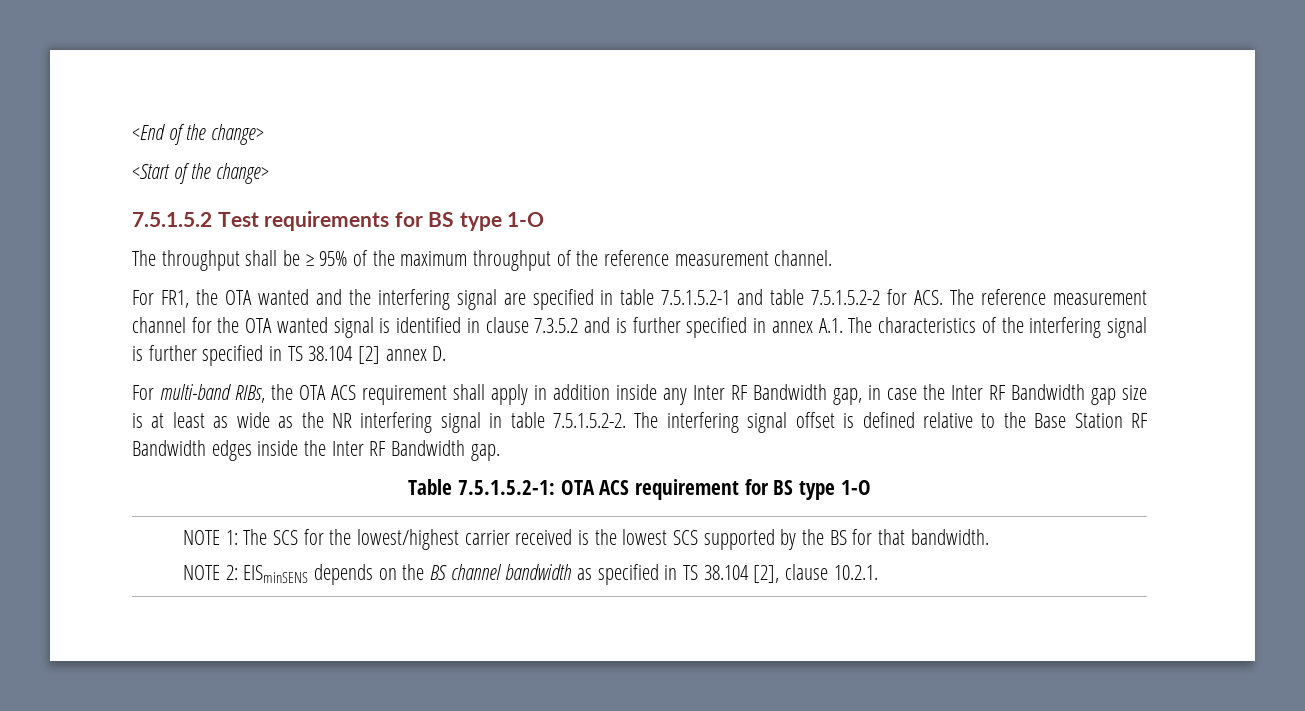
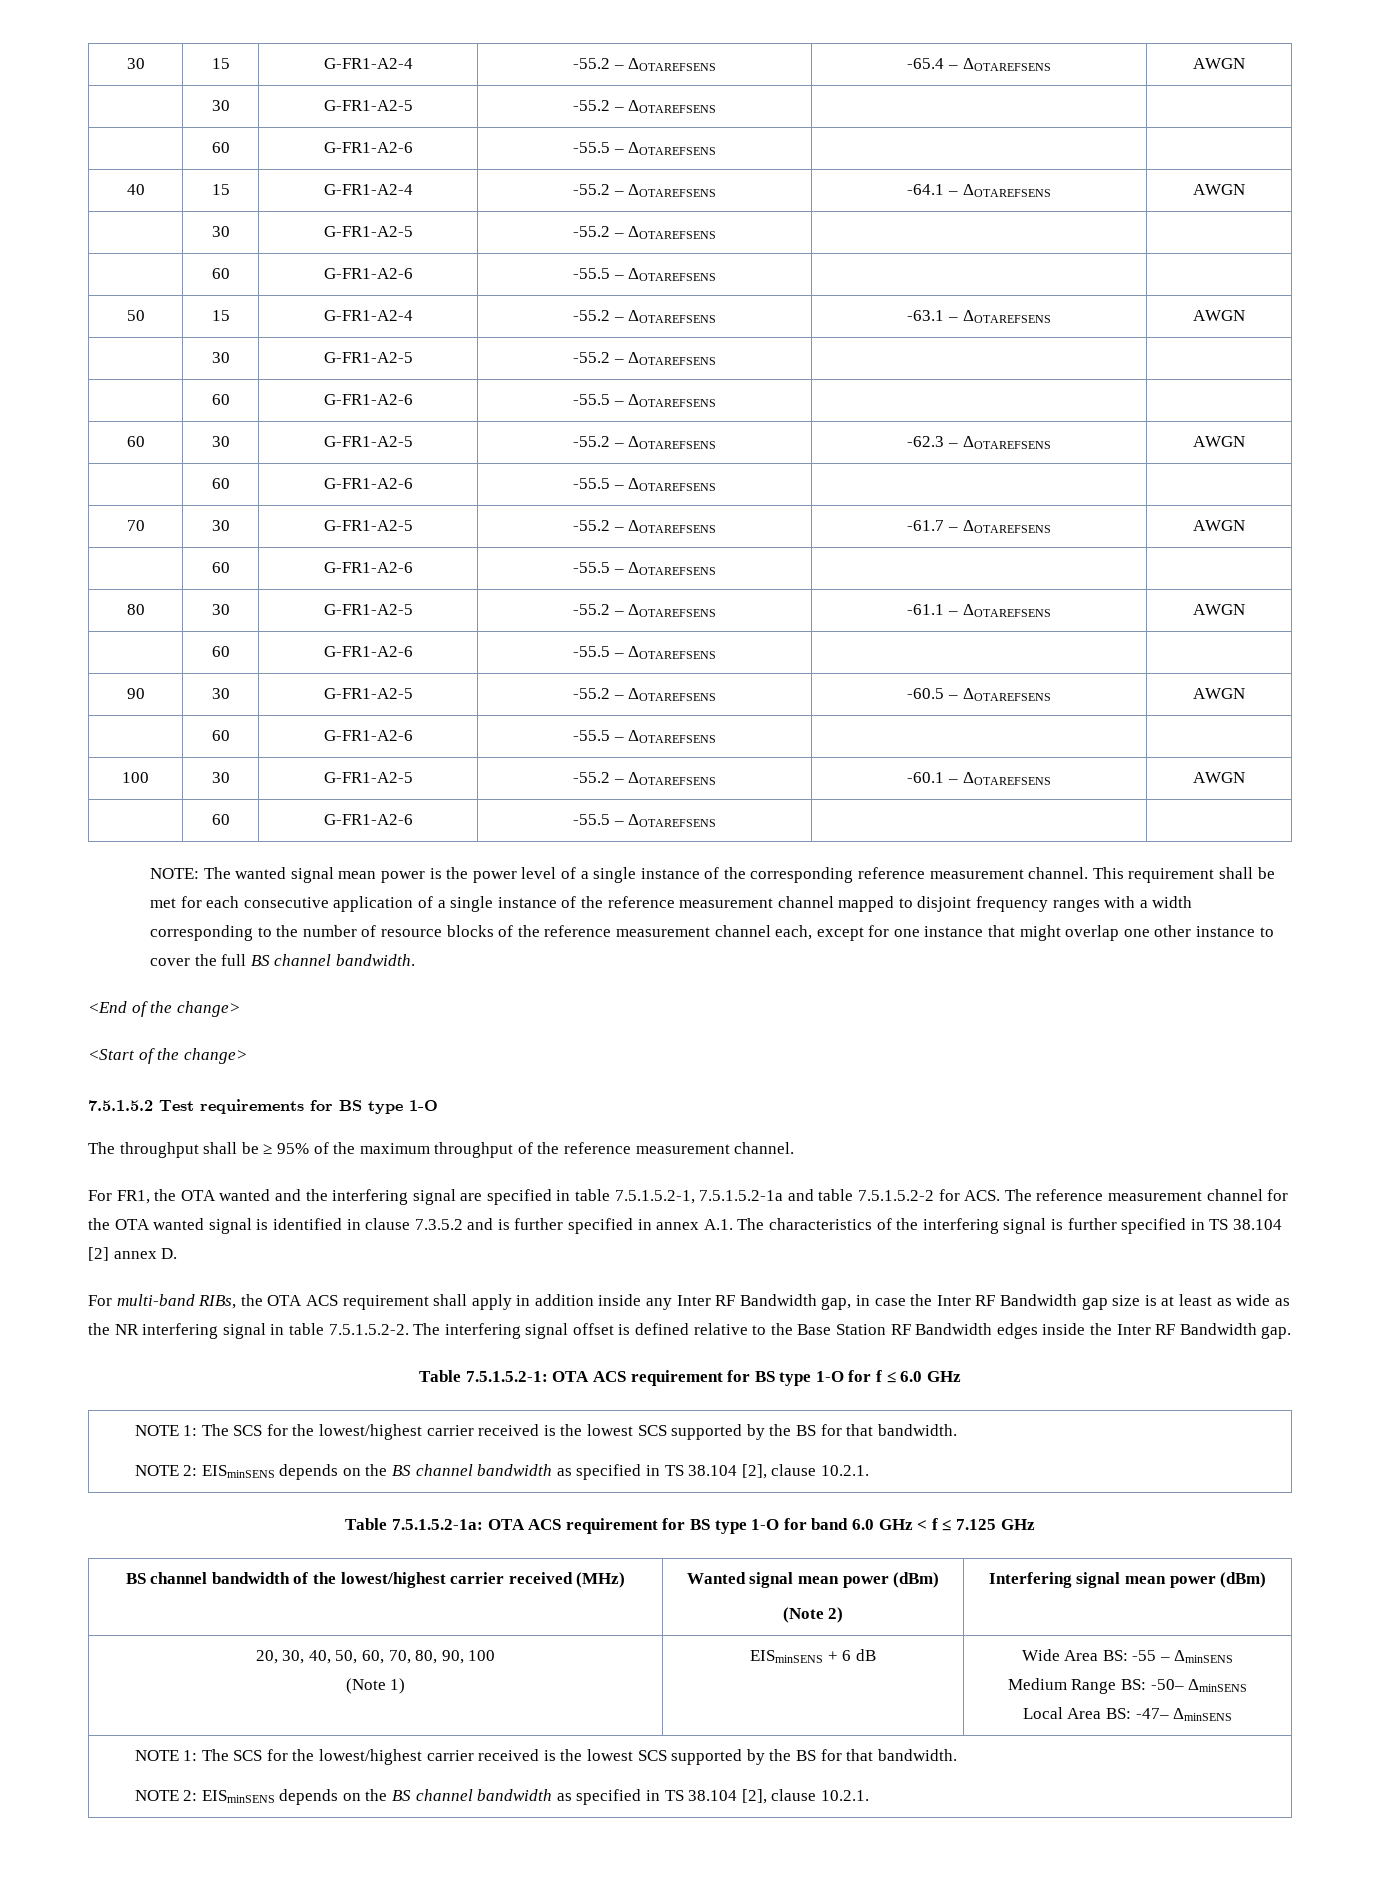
(132, 132) none -> [126,58,145,69] [211,58,230,69] [323,58,413,69] [572,58,717,71] [907,58,1051,71] [1193,58,1245,69] [211,100,230,111] [323,100,413,111] [572,100,717,113] [211,142,230,153] [323,142,413,153] [572,142,717,155] [126,184,145,195] [211,184,230,195] [323,184,413,195] [572,184,717,197] [907,184,1051,197] [1193,184,1245,195] [211,226,230,237] [323,226,413,237] [572,226,717,239] [211,268,230,279] [323,268,413,279] [572,268,717,281] [126,310,145,321] [211,310,230,321] [323,310,413,321] [572,310,717,323] [907,310,1051,323] [1193,310,1245,321] [211,352,230,363] [323,352,413,363] [572,352,717,365] [211,394,230,405] [323,394,413,405] [572,394,717,407] [126,436,145,447] [211,436,230,447] [323,436,413,447] [572,436,717,449] [907,436,1051,449] [1193,436,1245,447] [211,478,230,489] [323,478,413,489] [572,478,717,491] [126,520,145,531] [211,520,230,531] [323,520,413,531] [572,520,717,533] [907,520,1051,533] [1193,520,1245,531] [211,562,230,573] [323,562,413,573] [572,562,717,575] [126,604,145,615] [211,604,230,615] [323,604,413,615] [572,604,717,617] [907,604,1051,617] [1193,604,1245,615] [211,646,230,657] [323,646,413,657] [572,646,717,659] [126,688,145,699] [211,688,230,699] [323,688,413,699] [572,688,717,701] [907,688,1051,701] [1193,688,1245,699] [211,730,230,741] [323,730,413,741] [572,730,717,743] [122,772,149,783] [211,772,230,783] [323,772,413,783] [572,772,717,785] [907,772,1051,785] [1193,772,1245,783] [211,814,230,825] [323,814,413,825] [572,814,717,827] [150,867,1275,883] [150,896,1193,912] [150,925,1274,941] [150,954,415,966] 30 | 15 | G-FR1-A2-4 | -55.2 – ΔOTAREFSENS | -65.4 – ΔOTAREFSENS | AWGN // | 30 | G-FR1-A2-5 | -55.2 – ΔOTAREFSENS | | // | 60 | G-FR1-A2-6 | -55.5 – ΔOTAREFSENS | | // 40 | 15 | G-FR1-A2-4 | -55.2 – ΔOTAREFSENS | -64.1 – ΔOTAREFSENS | AWGN // | 30 | G-FR1-A2-5 | -55.2 – ΔOTAREFSENS | | // | 60 | G-FR1-A2-6 | -55.5 – ΔOTAREFSENS | | // 50 | 15 | G-FR1-A2-4 | -55.2 – ΔOTAREFSENS | -63.1 – ΔOTAREFSENS | AWGN // | 30 | G-FR1-A2-5 | -55.2 – ΔOTAREFSENS | | // | 60 | G-FR1-A2-6 | -55.5 – ΔOTAREFSENS | | // 60 | 30 | G-FR1-A2-5 | -55.2 – ΔOTAREFSENS | -62.3 – ΔOTAREFSENS | AWGN // | 60 | G-FR1-A2-6 | -55.5 – ΔOTAREFSENS | | // 70 | 30 | G-FR1-A2-5 | -55.2 – ΔOTAREFSENS | -61.7 – ΔOTAREFSENS | AWGN // | 60 | G-FR1-A2-6 | -55.5 – ΔOTAREFSENS | | // 80 | 30 | G-FR1-A2-5 | -55.2 – ΔOTAREFSENS | -61.1 – ΔOTAREFSENS | AWGN // | 60 | G-FR1-A2-6 | -55.5 – ΔOTAREFSENS | | // 90 | 30 | G-FR1-A2-5 | -55.2 – ΔOTAREFSENS | -60.5 – ΔOTAREFSENS | AWGN // | 60 | G-FR1-A2-6 | -55.5 – ΔOTAREFSENS | | // 100 | 30 | G-FR1-A2-5 | -55.2 – ΔOTAREFSENS | -60.1 – ΔOTAREFSENS | AWGN // | 60 | G-FR1-A2-6 | -55.5 – ΔOTAREFSENS | | // NOTE: The wanted signal mean power is the power level of a single instance of the corresponding reference measurement channel. This requirement shall be met for each consecutive application of a single instance of the reference measurement channel mapped to disjoint frequency ranges with a width corresponding to the number of resource blocks of the reference measurement channel each, except for one instance that might overlap one other instance to cover the full BS channel bandwidth. //
[661,290,731,305] 7.5.1.5.2-1 -> [614,1190,784,1204] 7.5.1.5.2-1, 7.5.1.5.2-1a
(871, 487) none -> [848,1370,961,1383] for f ≤ 6.0 GHz
(878, 572) none -> [345,1518,1035,1534] [125,1572,626,1588] [686,1572,940,1588] [782,1607,844,1623] [988,1572,1267,1588] [255,1650,496,1664] [345,1678,406,1694] [750,1649,876,1663] [1021,1649,1234,1663] [1007,1678,1248,1694] [1022,1707,1233,1721] [134,1749,957,1765] [134,1789,869,1805] // Table 7.5.1.5.2-1a: OTA ACS requirement for BS type 1-O for band 6.0 GHz < f ≤ 7.125 GHz // BS channel bandwidth of the lowest/highest carrier received (MHz) | Wanted signal mean power (dBm) // (Note 2) | Interfering signal mean power (dBm) // 20, 30, 40, 50, 60, 70, 80, 90, 100 // (Note 1) | EISminSENS + 6 dB | Wide Area BS: -55 – ΔminSENS // Medium Range BS: -50– ΔminSENS // Local Area BS: -47– ΔminSENS // NOTE 1: The SCS for the lowest/highest carrier received is the lowest SCS supported by the BS for that bandwidth. // NOTE 2: EISminSENS depends on the BS channel bandwidth as specified in TS 38.104 [2], clause 10.2.1.

